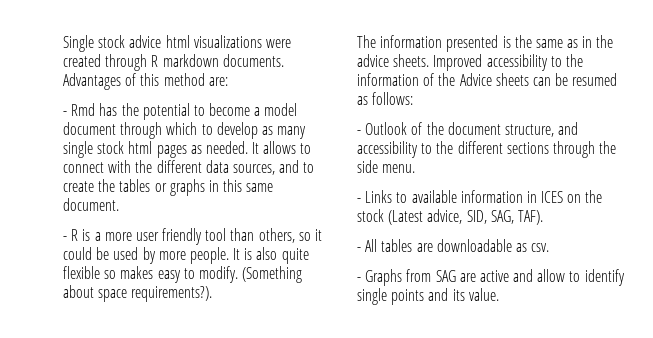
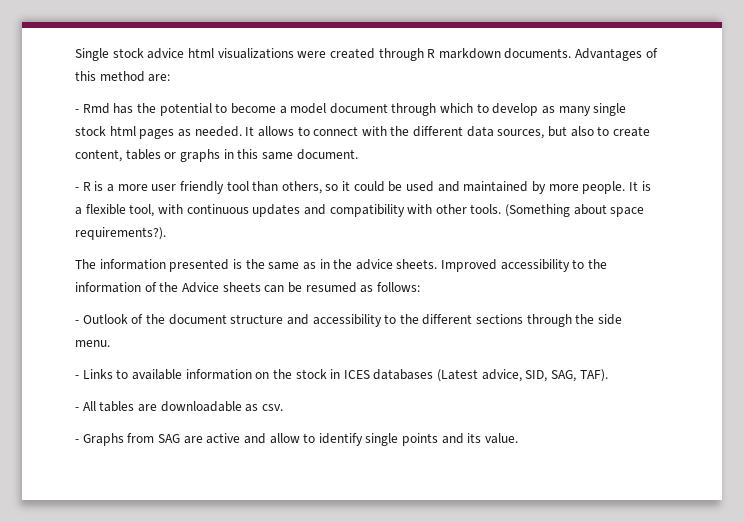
[279,160,300,173] and -> [548,126,594,137] but also
[98,179,116,192] the -> [75,149,122,162] content,
(139, 253) none -> [437,181,529,192] and maintained
[256,247,309,264] [63,266,238,283] also quite flexible so makes easy to modify. -> [75,204,502,217] a flexible tool, with continuous updates and compatibility with other tools.
[504,124,554,137] structure, -> [230,314,284,324] structure
[526,191,564,203] in ICES -> (252, 374) none
(384, 215) none -> [330,369,434,380] in ICES databases

